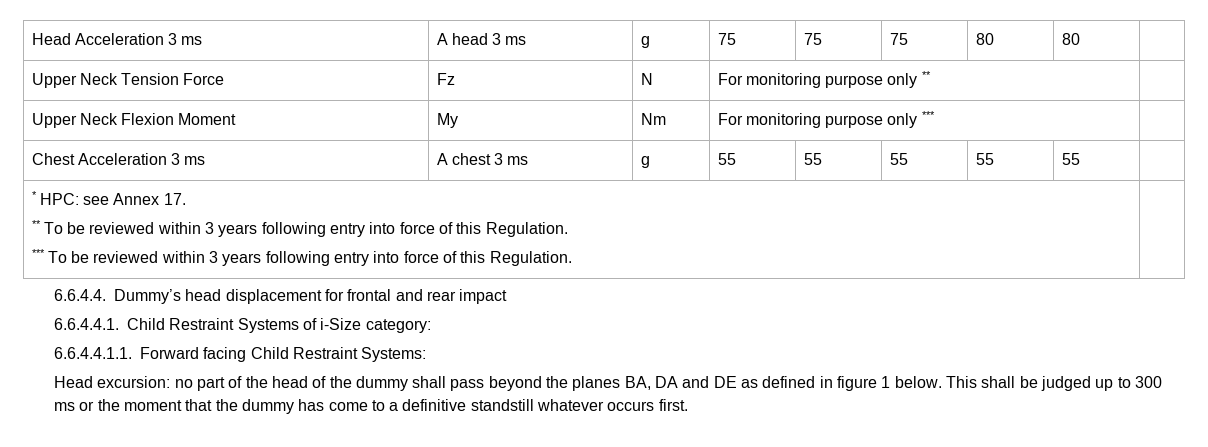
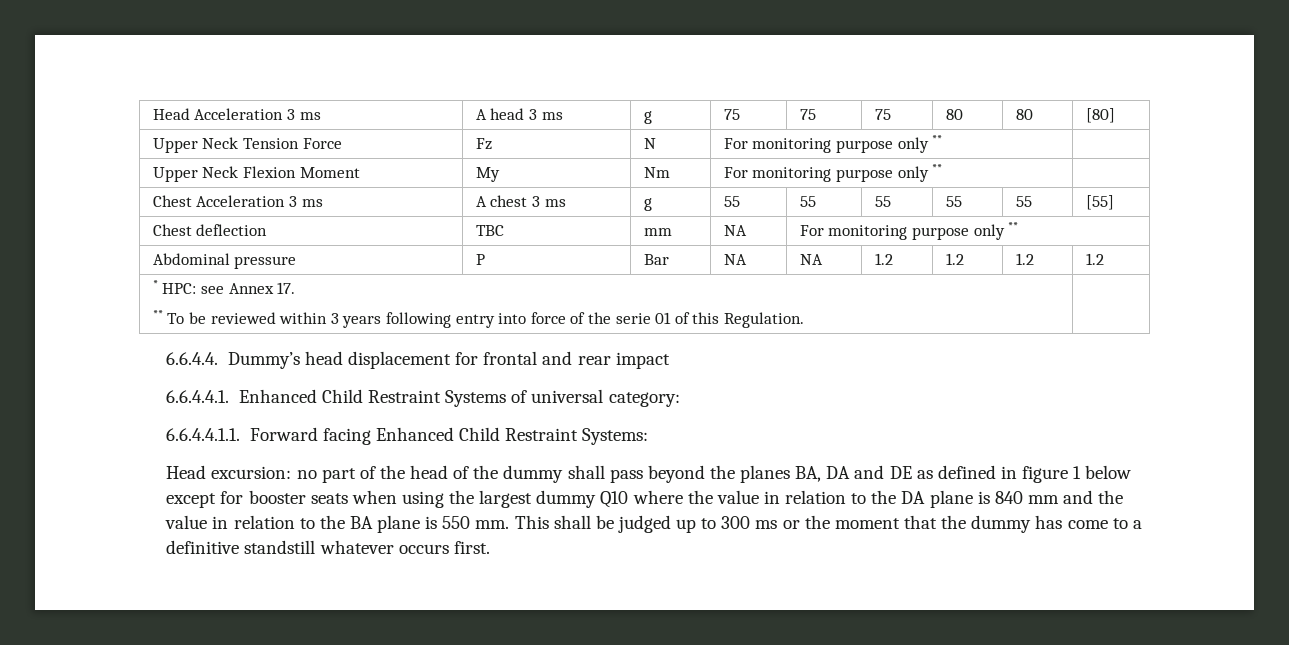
(1080, 39) none -> [1085,108,1115,123] [80]
[921,111,935,119] *** -> [932,164,943,172] **
(1080, 159) none -> [1085,195,1114,210] [152,224,268,236] [475,225,504,236] [643,228,672,236] [723,225,747,236] [799,222,1019,240] [152,253,297,269] [475,254,485,265] [643,254,669,265] [723,254,747,265] [799,254,823,265] [874,253,893,265] [945,253,964,265] [1015,253,1034,265] [1085,253,1104,265] [55] // Chest deflection | TBC | mm | NA | For monitoring purpose only ** // Abdominal pressure | P | Bar | NA | NA | 1.2 | 1.2 | 1.2 | 1.2
[456,222,568,237] [31,249,439,266] this Regulation. // *** To be reviewed within 3 years following entry into force -> [587,312,672,324] the serie 01
(119, 324) none -> [238,389,317,403] Enhanced
[320,318,362,330] i-Size -> [531,389,604,403] universal
(247, 354) none -> [376,427,455,441] Enhanced
[894,376,942,388] below. -> [1085,465,1132,479] [166,490,1124,508] [165,515,510,533] below except for booster seats when using the largest dummy Q10 where the value in relation to the DA plane is 840 mm and the value in relation to the BA plane is 550 mm.

